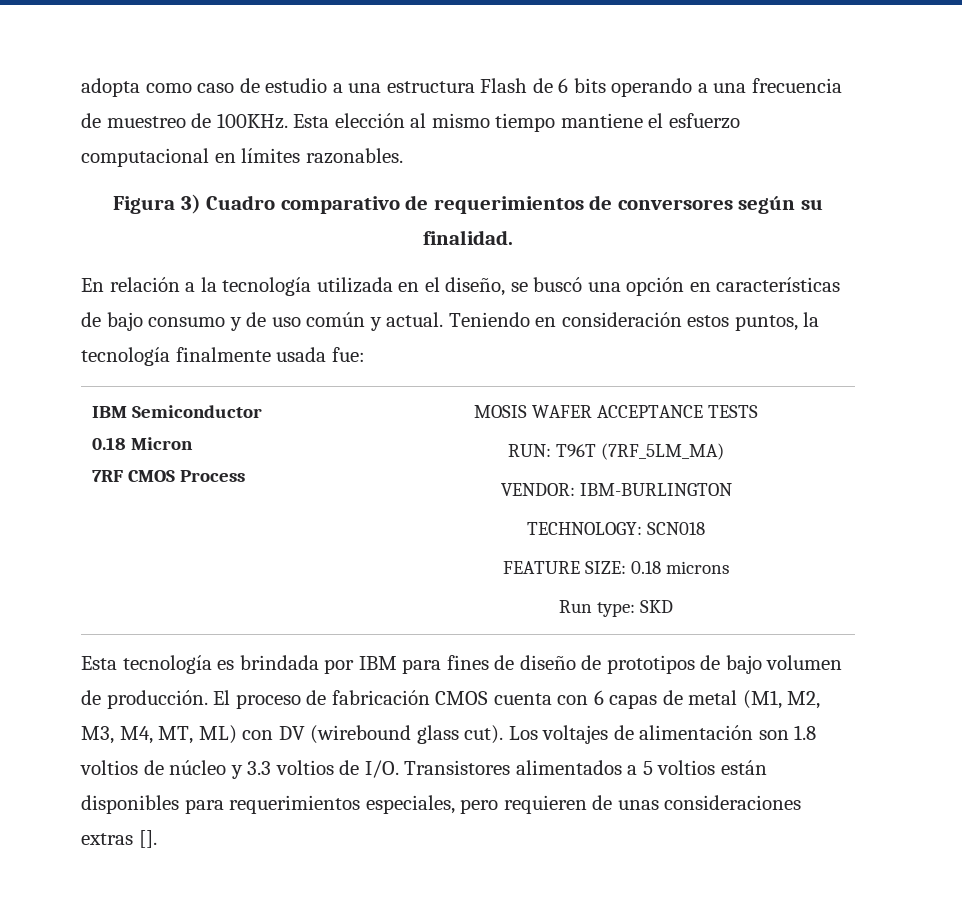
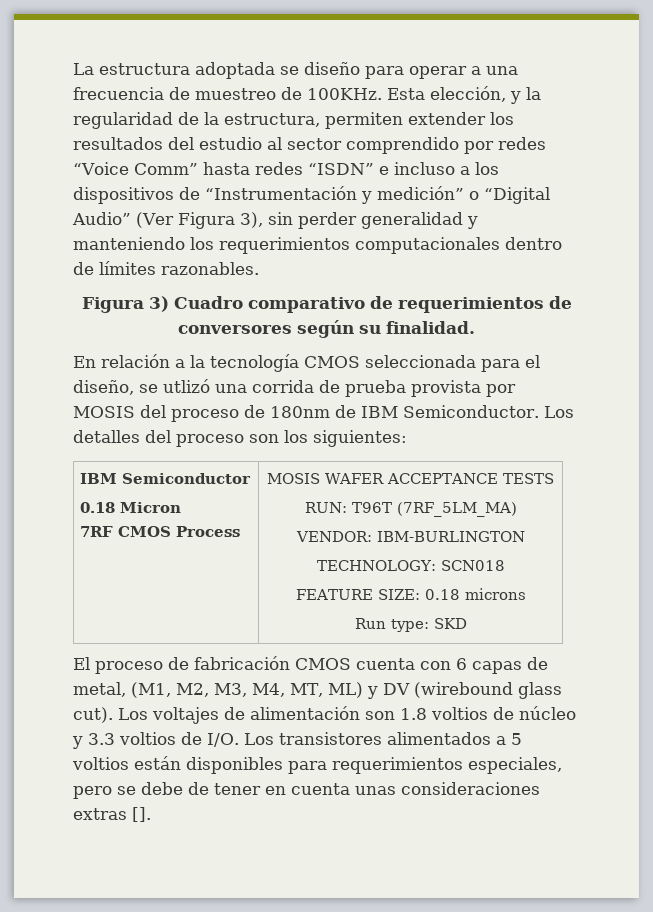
[81,78,693,97] adopta como caso de estudio a una estructura Flash de 6 bits operando -> [73,62,467,79] La estructura adoptada se diseño para operar
[334,113,740,132] [81,148,236,167] elección al mismo tiempo mantiene el esfuerzo computacional en -> [430,86,541,104] [73,112,514,129] [73,137,546,154] [73,162,499,175] [73,186,550,204] [72,212,478,229] [73,237,562,254] [73,262,94,275] elección, y la regularidad de la estructura, permiten extender los resultados del estudio al sector comprendido por redes “Voice Comm” hasta redes “ISDN” e incluso a los dispositivos de “Instrumentación y medición” o “Digital Audio” (Ver Figura 3), sin perder generalidad y manteniendo los requerimientos computacionales dentro de
[316,277,841,296] [81,312,820,331] [81,347,365,366] utilizada en el diseño, se buscó una opción en características de bajo consumo y de uso común y actual. Teniendo en consideración estos puntos, la tecnología finalmente usada fue: -> [304,355,540,372] [73,379,516,397] [73,405,574,422] [73,430,407,447] CMOS seleccionada para el diseño, se utlizó una corrida de prueba provista por MOSIS del proceso de 180nm de IBM Semiconductor. Los detalles del proceso son los siguientes:
[81,655,843,674] [81,690,208,709] Esta tecnología es brindada por IBM para fines de diseño de prototipos de bajo volumen de producción. -> (467, 623) none
[688,690,738,705] metal -> [73,682,126,697] metal,
[242,730,274,740] con -> [366,686,378,699] y
[404,760,511,775] Transistores -> [243,732,382,745] Los transistores
[503,795,613,814] requieren de -> [117,782,350,795] se debe de tener en cuenta

